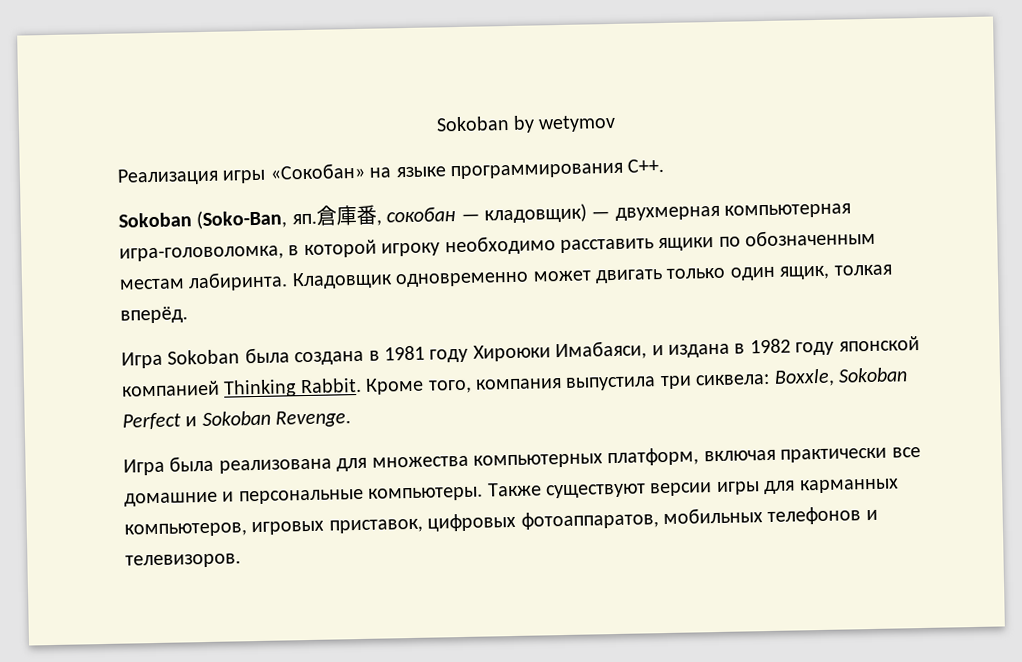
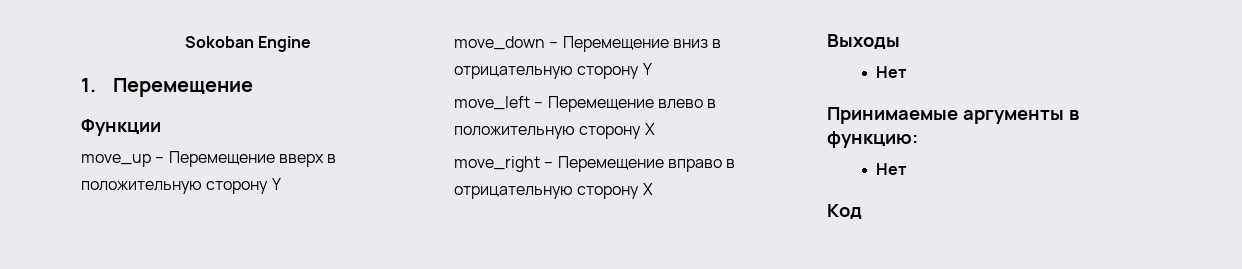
[435,114,617,133] [117,158,665,186] [118,203,852,230] [119,228,877,262] [119,264,892,292] [120,306,188,324] [121,336,920,369] [121,367,908,398] [122,410,352,430] [123,447,921,476] [124,478,899,507] [124,506,878,538] [125,553,241,569] Sokoban by wetymov // Реализация игры «Сокобан» на языке программирования С++. // Sokoban (Soko-Ban, яп.倉庫番, сокобан — кладовщик) — двухмерная компьютерная игра-головоломка, в которой игроку необходимо расставить ящики по обозначенным местам лабиринта. Кладовщик одновременно может двигать только один ящик, толкая вперёд. // Игра Sokoban была создана в 1981 году Хироюки Имабаяси, и издана в 1982 году японской компанией Thinking Rabbit. Кроме того, компания выпустила три сиквела: Boxxle, Sokoban Perfect и Sokoban Revenge. // Игра была реализована для множества компьютерных платформ, включая практически все домашние и персональные компьютеры. Также существуют версии игры для карманных компьютеров, игровых приставок, цифровых фотоаппаратов, мобильных телефонов и телевизоров. -> [184,36,312,52] [81,78,253,97] [81,119,161,136] [81,151,337,167] [81,178,281,194] [454,36,722,52] [454,63,652,79] [454,96,717,112] [454,123,655,139] [454,156,736,172] [454,183,653,199] [827,34,900,49] [876,66,908,78] [827,107,1079,124] [827,131,918,148] [876,163,908,175] [827,204,862,219] Sokoban Engine // 1. Перемещение // Функции // move_up – Перемещение вверх в положительную сторону Y // move_down – Перемещение вниз в отрицательную сторону Y // move_left – Перемещение влево в положительную сторону X // move_right – Перемещение вправо в отрицательную сторону X // Выходы // Нет // Принимаемые аргументы в функцию: // Нет // Код

